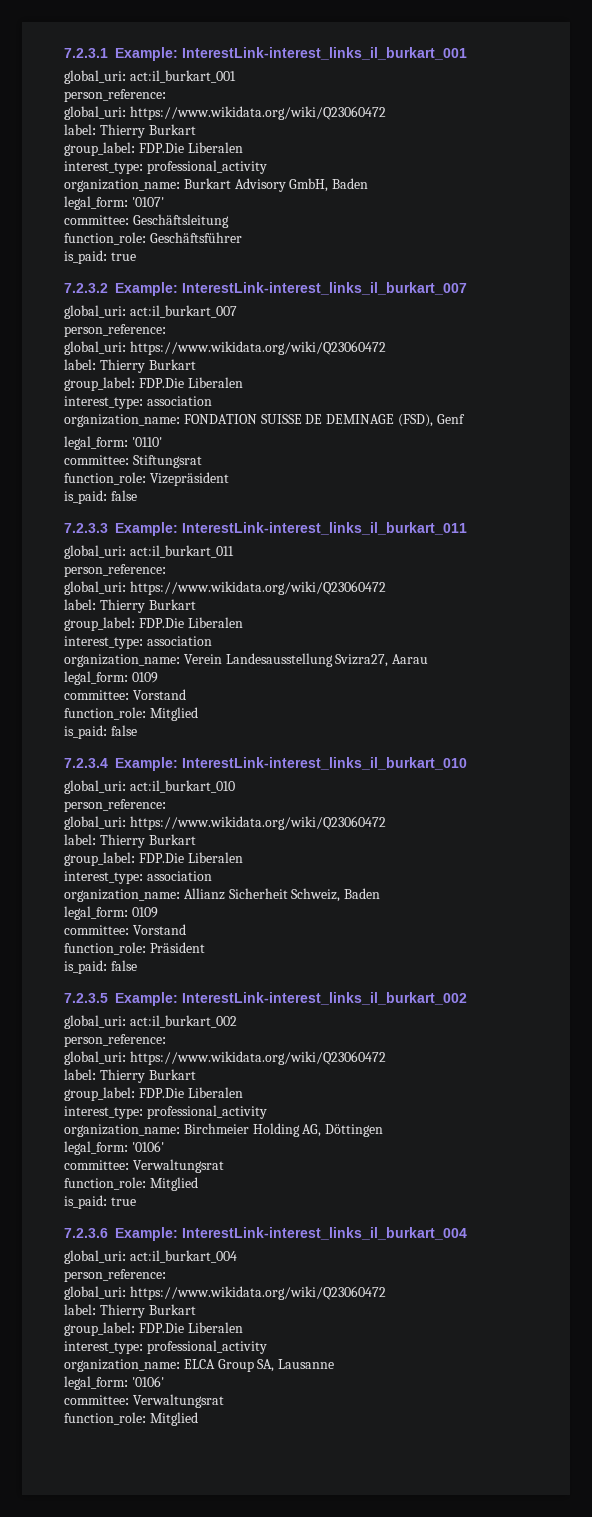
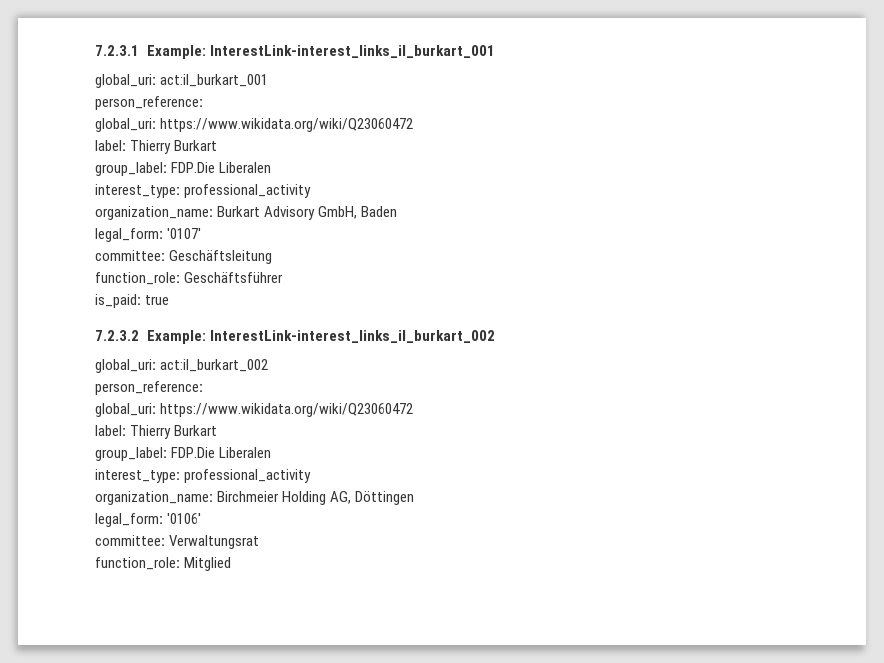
[182,282,467,295] [64,305,237,319] [64,324,166,337] [64,341,386,355] [64,359,196,373] [64,377,243,391] [64,396,212,409] [64,414,465,427] [64,436,162,450] [64,455,202,468] [64,472,229,486] [64,490,137,504] [64,522,467,536] [64,545,234,559] [64,564,166,577] [64,581,386,595] [64,599,196,613] [64,617,243,631] [64,636,212,649] [64,653,429,667] [64,671,158,685] [64,689,186,700] [64,707,198,721] [64,725,137,739] [64,757,467,771] [64,780,235,794] [64,799,166,812] [64,816,386,830] [64,834,196,848] [64,852,243,866] [64,871,212,884] [64,888,381,902] [64,906,158,920] [64,924,186,935] [64,942,205,955] [64,960,137,974] [64,992,178,1006] InterestLink-interest_links_il_burkart_007 // global_uri: act:il_burkart_007 // person_reference: // global_uri: https://www.wikidata.org/wiki/Q23060472 // label: Thierry Burkart // group_label: FDP.Die Liberalen // interest_type: association // organization_name: FONDATION SUISSE DE DEMINAGE (FSD), Genf // legal_form: '0110' // committee: Stiftungsrat // function_role: Vizepräsident // is_paid: false // 7.2.3.3 Example: InterestLink-interest_links_il_burkart_011 // global_uri: act:il_burkart_011 // person_reference: // global_uri: https://www.wikidata.org/wiki/Q23060472 // label: Thierry Burkart // group_label: FDP.Die Liberalen // interest_type: association // organization_name: Verein Landesausstellung Svizra27, Aarau // legal_form: 0109 // committee: Vorstand // function_role: Mitglied // is_paid: false // 7.2.3.4 Example: InterestLink-interest_links_il_burkart_010 // global_uri: act:il_burkart_010 // person_reference: // global_uri: https://www.wikidata.org/wiki/Q23060472 // label: Thierry Burkart // group_label: FDP.Die Liberalen // interest_type: association // organization_name: Allianz Sicherheit Schweiz, Baden // legal_form: 0109 // committee: Vorstand // function_role: Präsident // is_paid: false // 7.2.3.5 Example: -> (206, 337) none
[64,1195,136,1209] [64,1227,467,1241] [64,1250,237,1264] [64,1269,166,1282] [64,1286,386,1300] [64,1304,196,1318] [64,1322,243,1336] [64,1340,267,1354] [64,1359,335,1372] [64,1376,164,1390] [64,1394,224,1408] [64,1412,198,1426] // is_paid: true // 7.2.3.6 Example: InterestLink-interest_links_il_burkart_004 // global_uri: act:il_burkart_004 // person_reference: // global_uri: https://www.wikidata.org/wiki/Q23060472 // label: Thierry Burkart // group_label: FDP.Die Liberalen // interest_type: professional_activity // organization_name: ELCA Group SA, Lausanne // legal_form: '0106' // committee: Verwaltungsrat // function_role: Mitglied -> (232, 564) none

